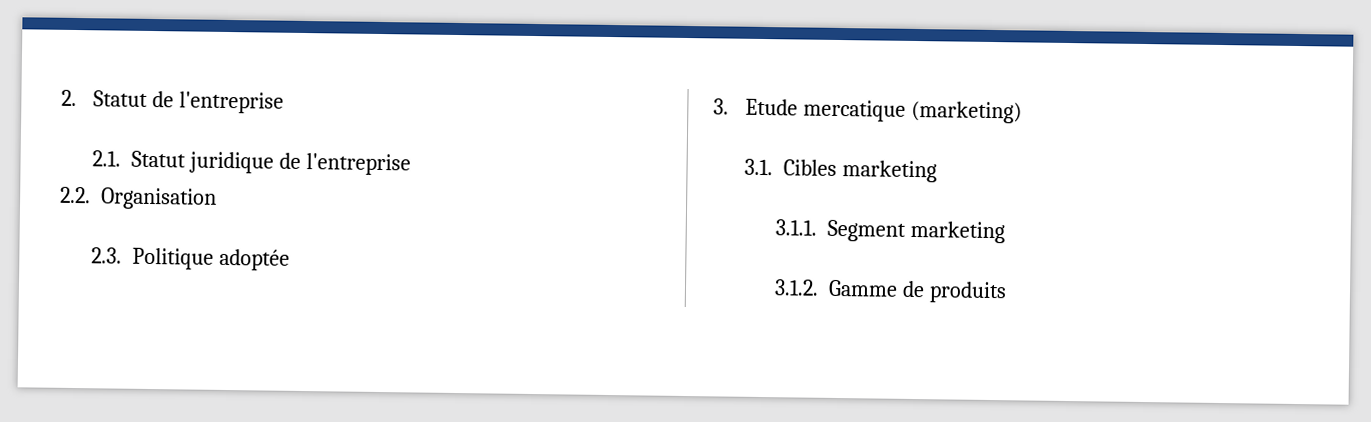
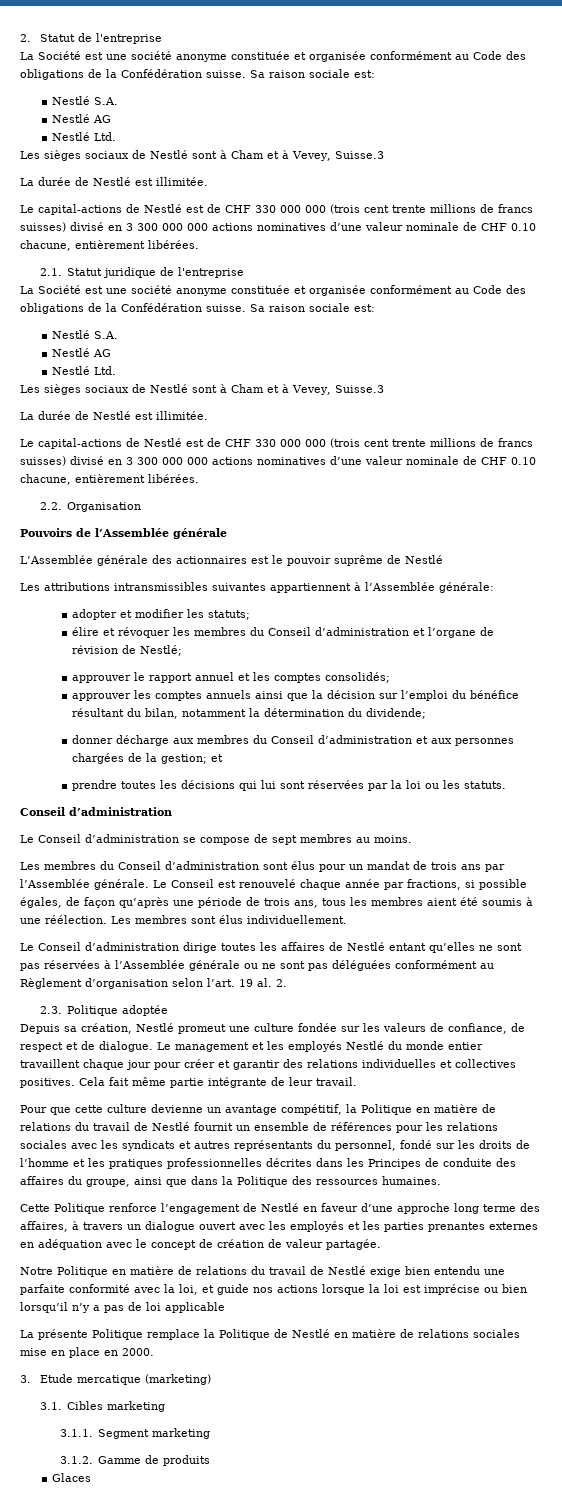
(284, 102) none -> [20,51,526,62] [20,69,375,80] [51,96,118,105] [51,114,111,123] [51,132,116,141] [20,150,384,161] [20,177,208,186] [20,204,533,215] [20,222,536,232] [20,240,199,251] // La Société est une société anonyme constituée et organisée conformément au Code des obligations de la Confédération suisse. Sa raison sociale est: // Nestlé S.A. // Nestlé AG // Nestlé Ltd. // Les sièges sociaux de Nestlé sont à Cham et à Vevey, Suisse.3 // La durée de Nestlé est illimitée. // Le capital-actions de Nestlé est de CHF 330 000 000 (trois cent trente millions de francs suisses) divisé en 3 300 000 000 actions nominatives d’une valeur nominale de CHF 0.10 chacune, entièrement libérées.
[60,186,217,210] [91,247,290,271] 2.2. Organisation // 2.3. Politique adoptée -> [20,285,526,296] [20,303,375,314] [51,330,118,339] [51,348,111,357] [51,366,116,375] [20,384,384,395] [20,411,208,420] [20,438,533,449] [20,456,536,466] [20,474,199,485] [39,502,142,512] [20,528,227,539] [20,555,443,566] [20,582,494,593] [71,609,250,620] [71,627,494,638] [71,645,182,656] [71,672,390,683] [71,690,519,701] [71,708,426,719] [71,735,514,746] [71,753,223,764] [71,780,506,791] [20,807,172,816] [20,834,412,845] [20,861,505,872] [20,879,527,890] [20,897,533,908] [20,915,347,924] [20,942,522,953] [20,960,494,971] [20,978,287,989] [39,1005,169,1016] [20,1023,525,1034] [20,1041,483,1052] [20,1059,516,1070] [20,1077,357,1088] [20,1104,496,1115] [20,1122,498,1133] [20,1140,530,1151] [20,1158,516,1169] [20,1176,441,1187] [20,1203,540,1214] [20,1221,538,1232] [20,1239,381,1250] [20,1266,505,1277] [20,1284,527,1295] [20,1302,225,1313] [20,1329,520,1340] [20,1347,154,1358] La Société est une société anonyme constituée et organisée conformément au Code des obligations de la Confédération suisse. Sa raison sociale est: // Nestlé S.A. // Nestlé AG // Nestlé Ltd. // Les sièges sociaux de Nestlé sont à Cham et à Vevey, Suisse.3 // La durée de Nestlé est illimitée. // Le capital-actions de Nestlé est de CHF 330 000 000 (trois cent trente millions de francs suisses) divisé en 3 300 000 000 actions nominatives d’une valeur nominale de CHF 0.10 chacune, entièrement libérées. // 2.2. Organisation // Pouvoirs de l’Assemblée générale // L’Assemblée générale des actionnaires est le pouvoir suprême de Nestlé // Les attributions intransmissibles suivantes appartiennent à l’Assemblée générale: // adopter et modifier les statuts; // élire et révoquer les membres du Conseil d’administration et l’organe de révision de Nestlé; // approuver le rapport annuel et les comptes consolidés; // approuver les comptes annuels ainsi que la décision sur l’emploi du bénéfice résultant du bilan, notamment la détermination du dividende; // donner décharge aux membres du Conseil d’administration et aux personnes chargées de la gestion; et // prendre toutes les décisions qui lui sont réservées par la loi ou les statuts. // Conseil d’administration // Le Conseil d’administration se compose de sept membres au moins. // Les membres du Conseil d’administration sont élus pour un mandat de trois ans par l’Assemblée générale. Le Conseil est renouvelé chaque année par fractions, si possible égales, de façon qu’après une période de trois ans, tous les membres aient été soumis à une réélection. Les membres sont élus individuellement. // Le Conseil d’administration dirige toutes les affaires de Nestlé entant qu’elles ne sont pas réservées à l’Assemblée générale ou ne sont pas déléguées conformément au Règlement d’organisation selon l’art. 19 al. 2. // 2.3. Politique adoptée // Depuis sa création, Nestlé promeut une culture fondée sur les valeurs de confiance, de respect et de dialogue. Le management et les employés Nestlé du monde entier travaillent chaque jour pour créer et garantir des relations individuelles et collectives positives. Cela fait même partie intégrante de leur travail. // Pour que cette culture devienne un avantage compétitif, la Politique en matière de relations du travail de Nestlé fournit un ensemble de références pour les relations sociales avec les syndicats et autres représentants du personnel, fondé sur les droits de l’homme et les pratiques professionnelles décrites dans les Principes de conduite des affaires du groupe, ainsi que dans la Politique des ressources humaines. // Cette Politique renforce l’engagement de Nestlé en faveur d’une approche long terme des affaires, à travers un dialogue ouvert avec les employés et les parties prenantes externes en adéquation avec le concept de création de valeur partagée. // Notre Politique en matière de relations du travail de Nestlé exige bien entendu une parfaite conformité avec la loi, et guide nos actions lorsque la loi est imprécise ou bien lorsqu’il n’y a pas de loi applicable // La présente Politique remplace la Politique de Nestlé en matière de relations sociales mise en place en 2000.
(1007, 292) none -> [51,1473,91,1482] // Glaces

